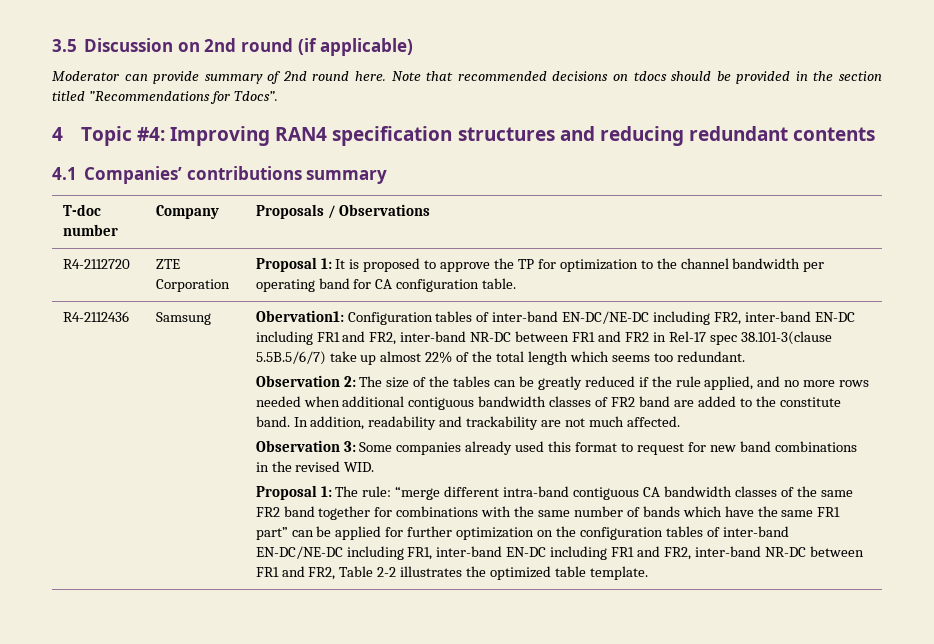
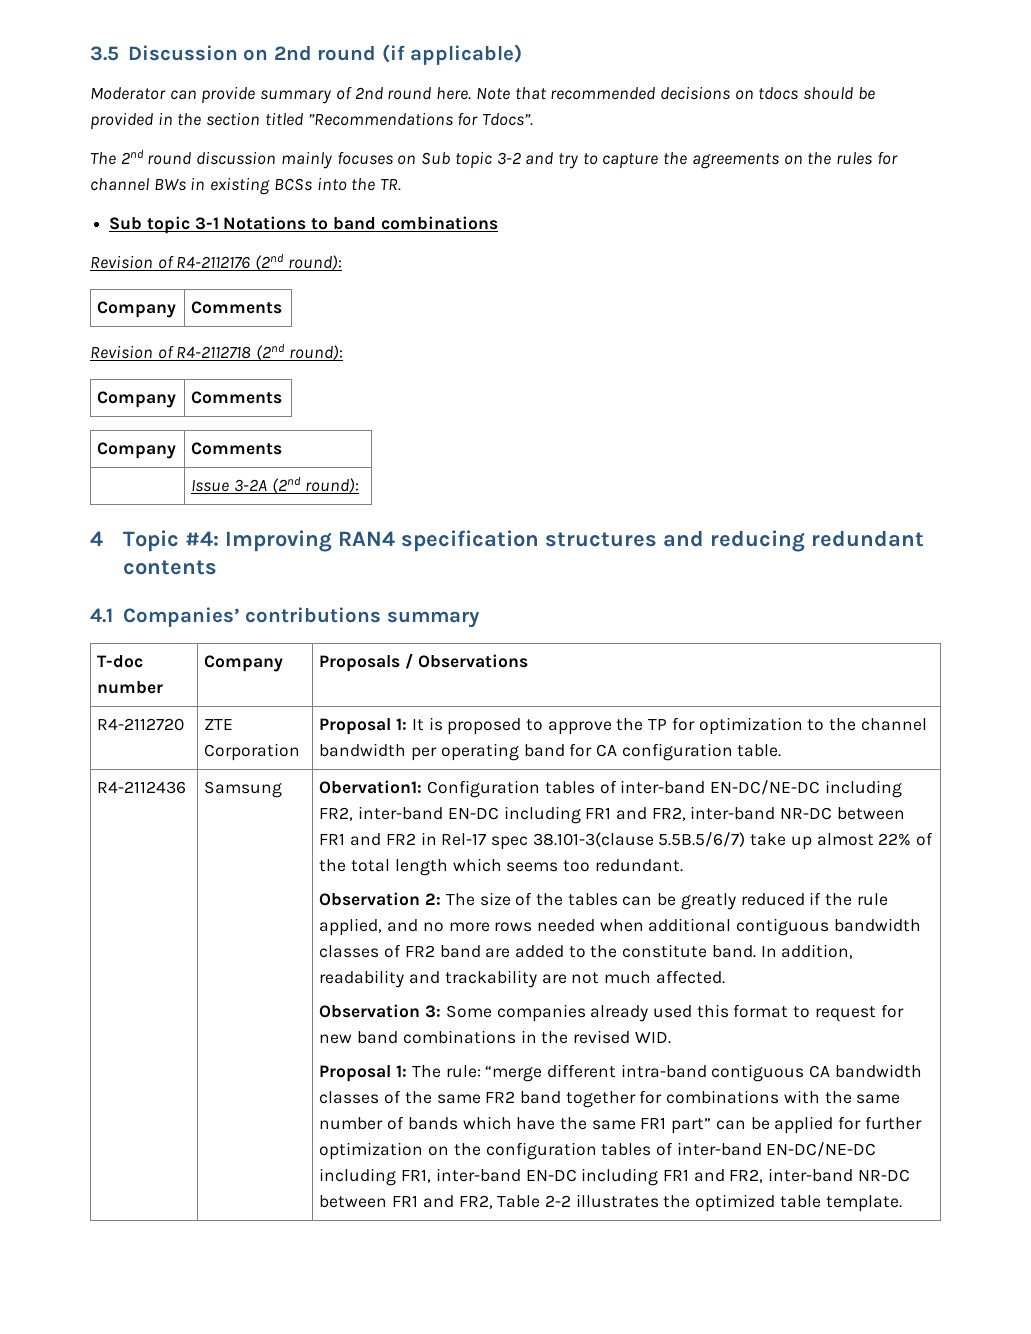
(278, 96) none -> [90,149,898,169] [90,177,402,195] [109,216,498,234] [90,253,342,270] [97,301,177,318] [191,301,283,314] [90,343,343,360] [97,391,177,408] [191,391,283,404] [97,442,177,459] [191,442,283,455] [191,476,359,493] // The 2nd round discussion mainly focuses on Sub topic 3-2 and try to capture the agreements on the rules for channel BWs in existing BCSs into the TR. // Sub topic 3-1 Notations to band combinations // Revision of R4-2112176 (2nd round): // Company | Comments // Revision of R4-2112718 (2nd round): // Company | Comments // Company | Comments // | Issue 3-2A (2nd round):

